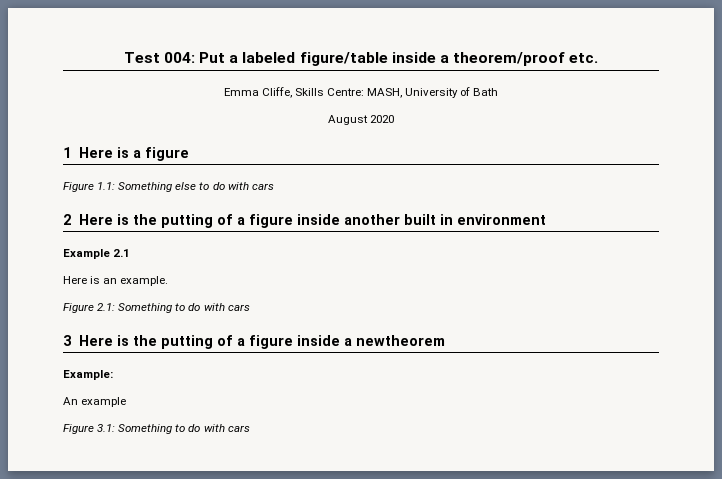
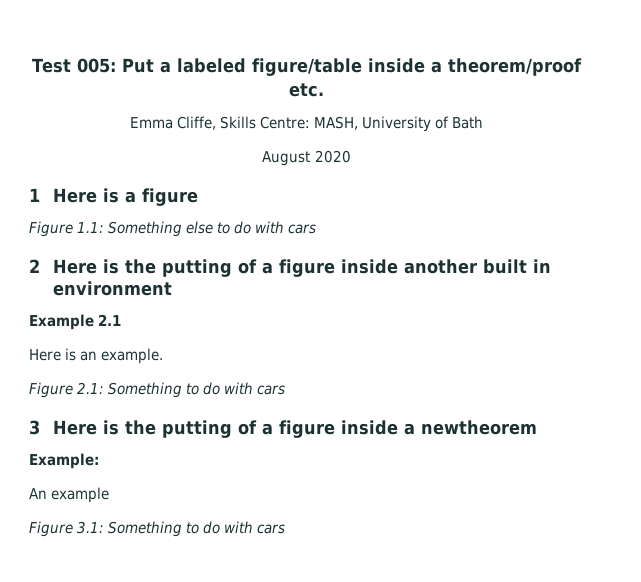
[163,52,195,63] 004: -> [77,58,117,73] 005:

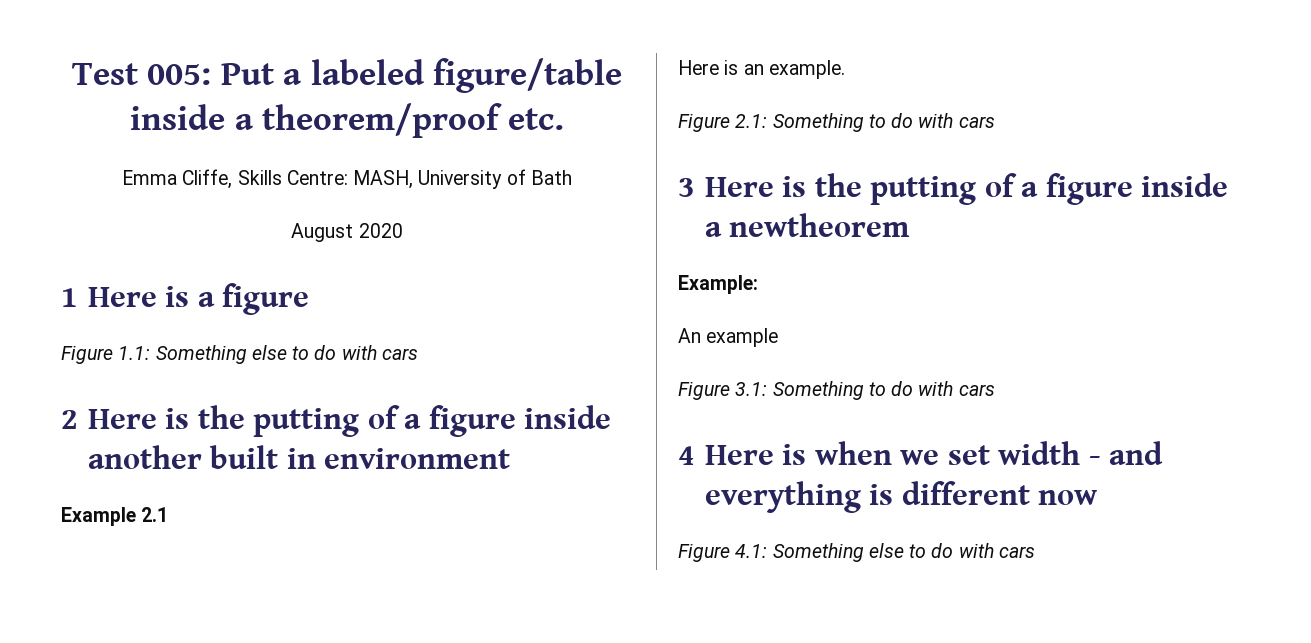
(286, 529) none -> [678,441,1164,465] [704,481,1098,513] [678,543,1035,562] // 4 Here is when we set width - and everything is different now // Figure 4.1: Something else to do with cars

